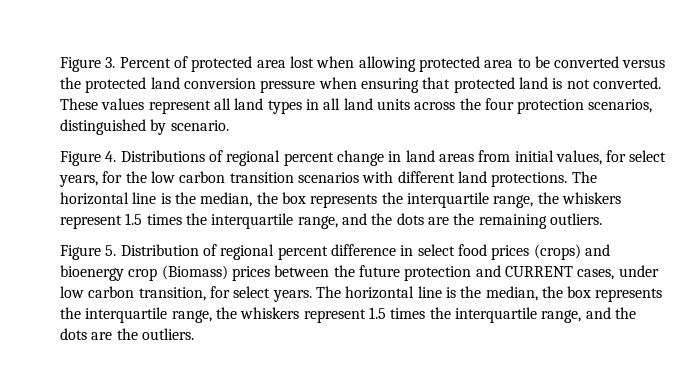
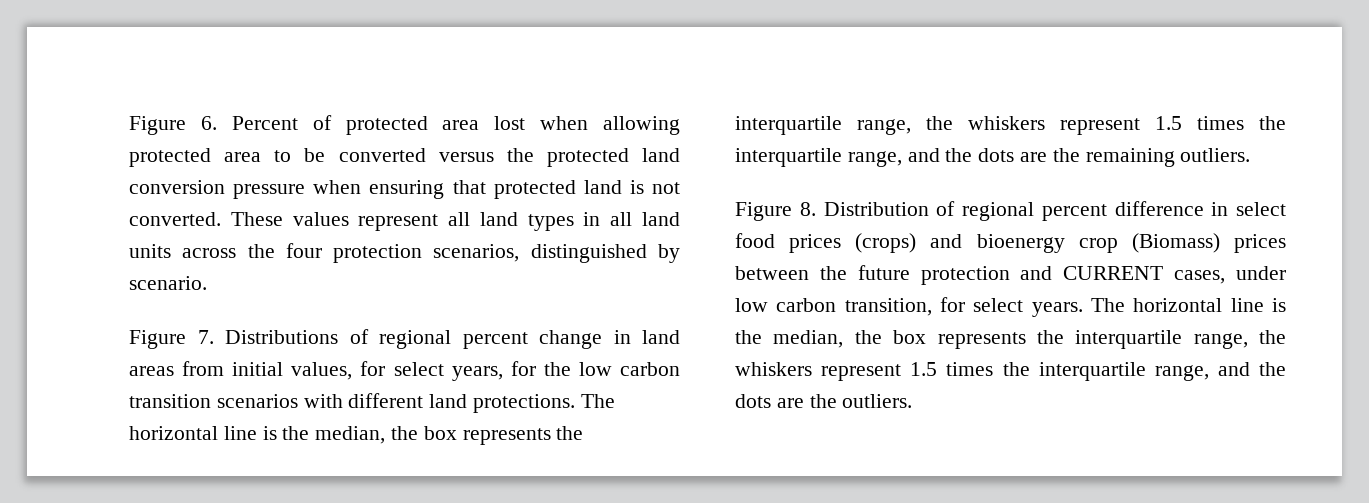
[60,57,116,72] Figure 3. -> [129,116,217,135] Figure 6.
[105,151,117,162] 4. -> [197,330,214,344] 7.
[105,245,117,256] 5. -> [799,202,816,216] 8.

